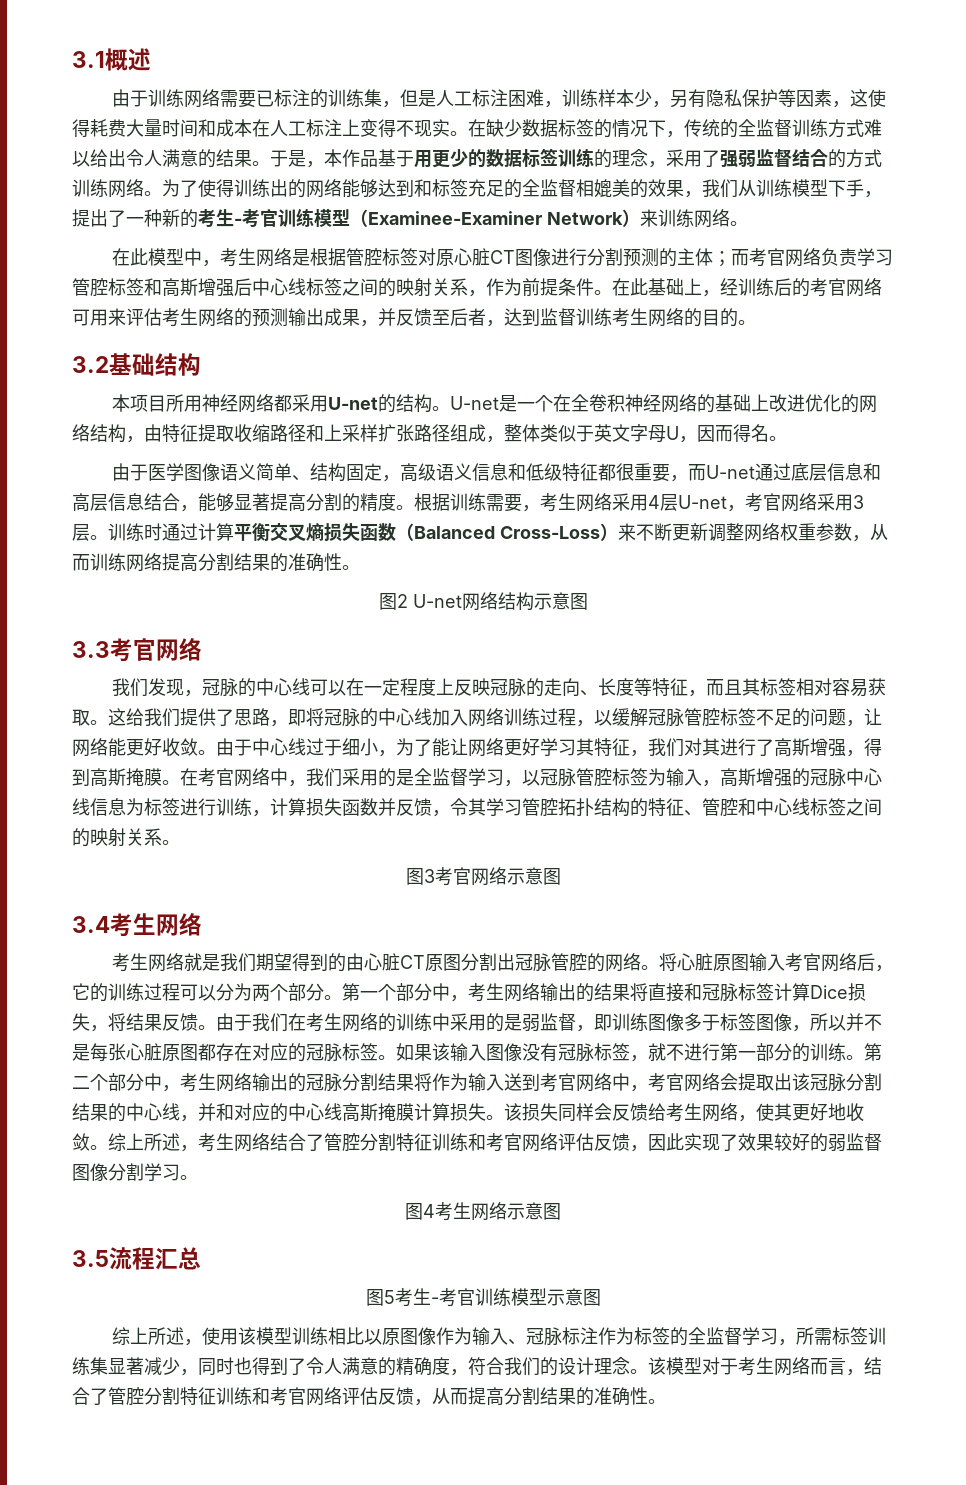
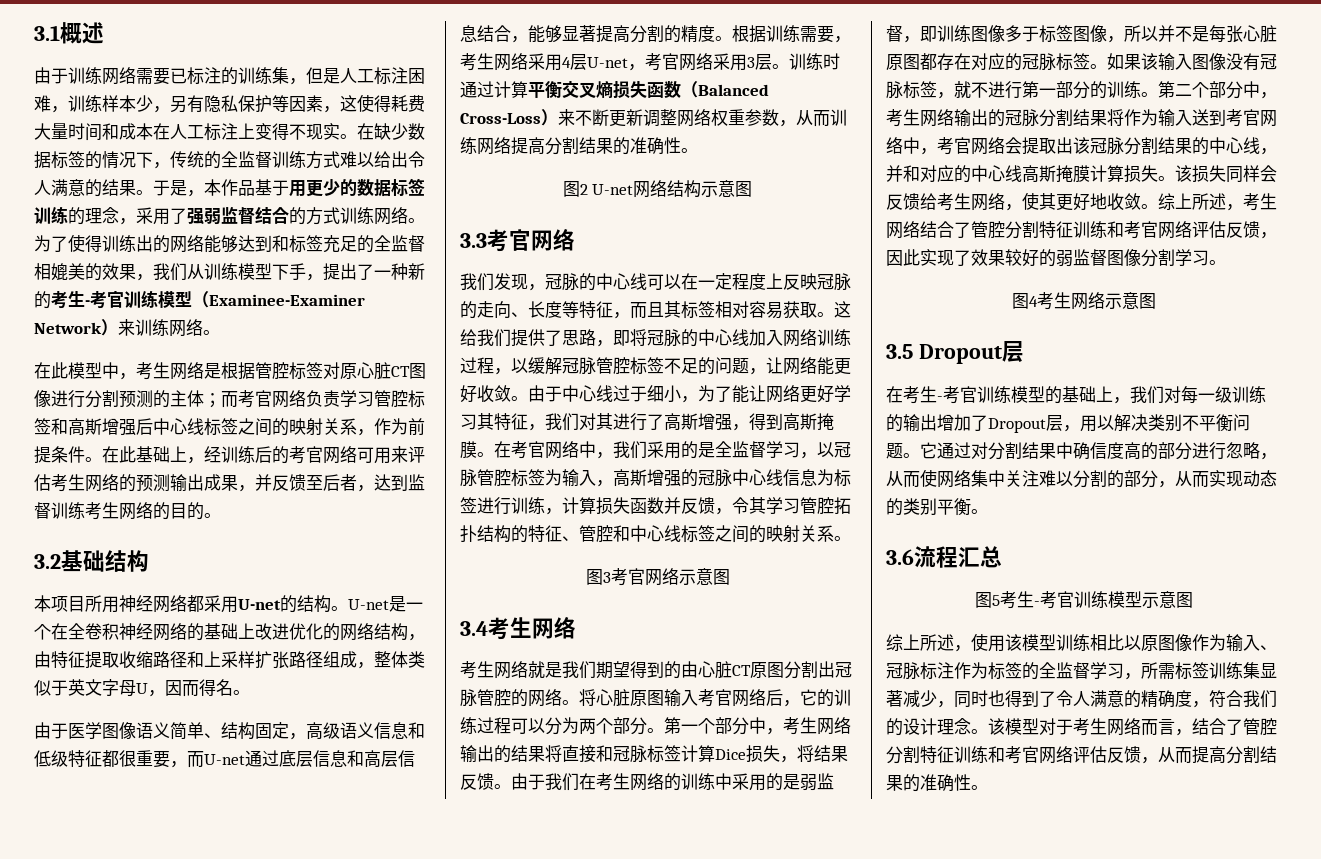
(109, 1258) none -> [918,341,1024,364] [886,386,1266,404] [886,414,1250,433] [886,442,1277,460] [886,469,1277,488] [886,498,988,516] [886,549,914,565] Dropout层 // 在考生-考官训练模型的基础上，我们对每一级训练的输出增加了Dropout层，用以解决类别不平衡问题。它通过对分割结果中确信度高的部分进行忽略，从而使网络集中关注难以分割的部分，从而实现动态的类别平衡。 // 3.6

